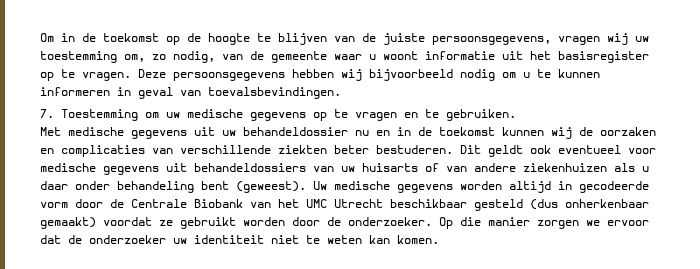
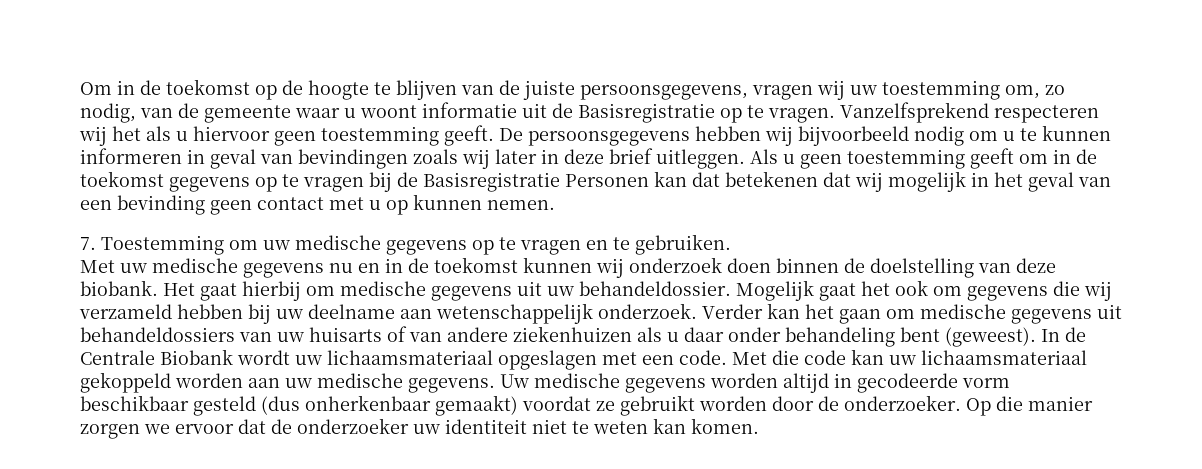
[530,51,649,63] het basisregister -> [552,103,715,123] de Basisregistratie
[138,69,166,78] Deze -> [840,102,1099,123] [79,125,523,146] Vanzelfsprekend respecteren wij het als u hiervoor geen toestemming geeft. De
[208,87,341,99] toevalsbevindingen. -> [298,148,1097,169] [80,171,1111,192] [80,194,555,215] bevindingen zoals wij later in deze brief uitleggen. Als u geen toestemming geeft om in de toekomst gegevens op te vragen bij de Basisregistratie Personen kan dat betekenen dat wij mogelijk in het geval van een bevinding geen contact met u op kunnen nemen.
[68,127,348,139] medische gegevens uit uw behandeldossier -> [120,258,324,278] uw medische gegevens
[579,127,656,136] [40,145,656,157] de oorzaken en complicaties van verschillende ziekten beter bestuderen. Dit geldt ook eventueel voor -> [629,257,1056,278] [80,280,1112,301] [79,303,915,324] onderzoek doen binnen de doelstelling van deze biobank. Het gaat hierbij om medische gegevens uit uw behandeldossier. Mogelijk gaat het ook om gegevens die wij verzameld hebben bij uw deelname aan wetenschappelijk onderzoek. Verder kan het gaan om
(306, 187) none -> [1041,327,1086,342] [80,349,1087,370] [80,372,495,393] In de Centrale Biobank wordt uw lichaamsmateriaal opgeslagen met een code. Met die code kan uw lichaamsmateriaal gekoppeld worden aan uw medische gegevens.
[75,199,383,208] door de Centrale Biobank van het UMC Utrecht -> (1010, 383) none

